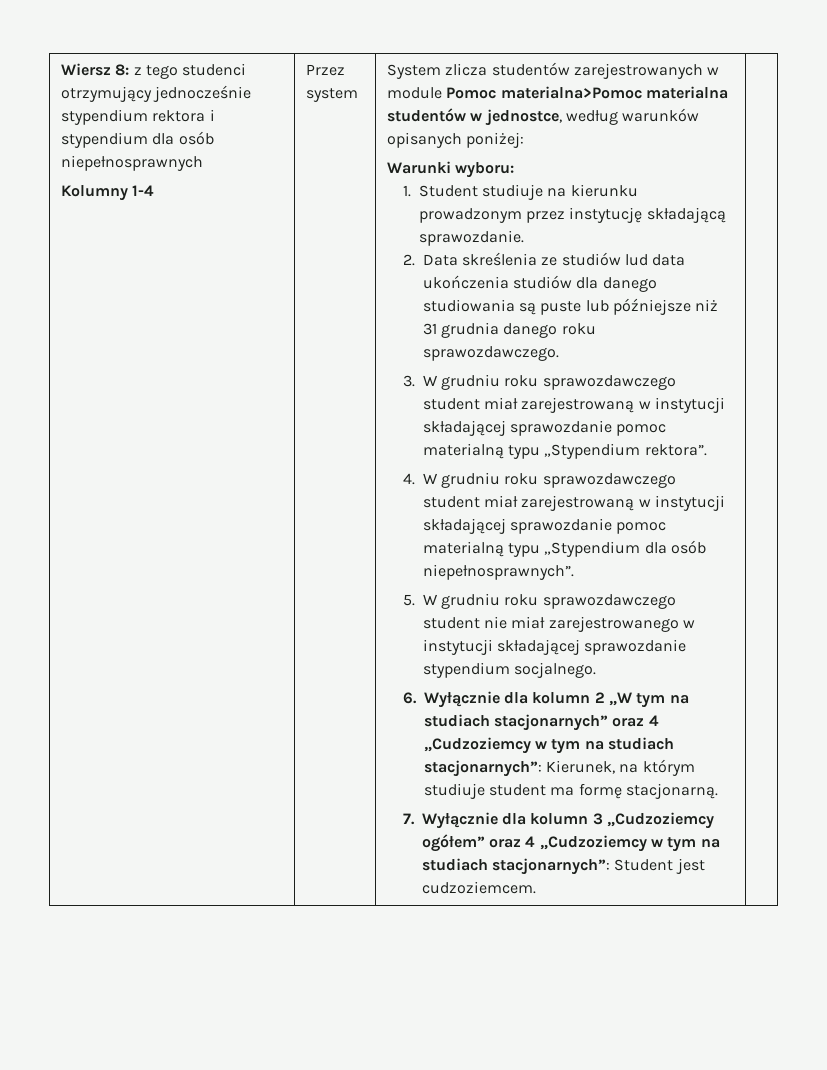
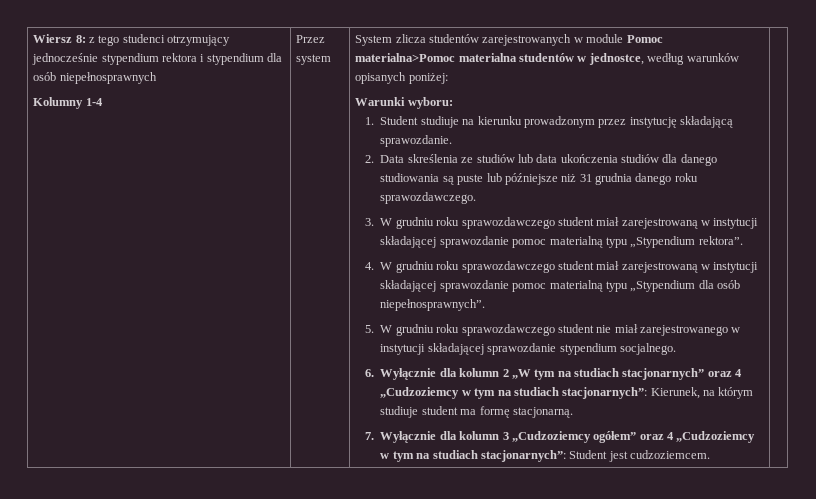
[624,254,648,266] lud -> [517,154,533,163] lub

